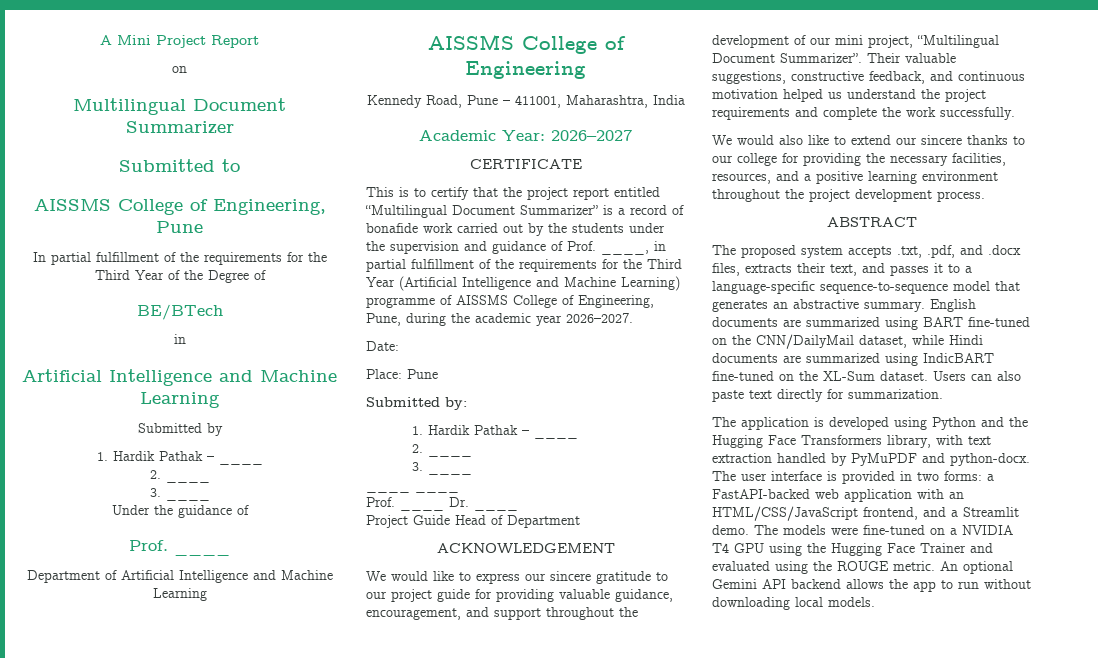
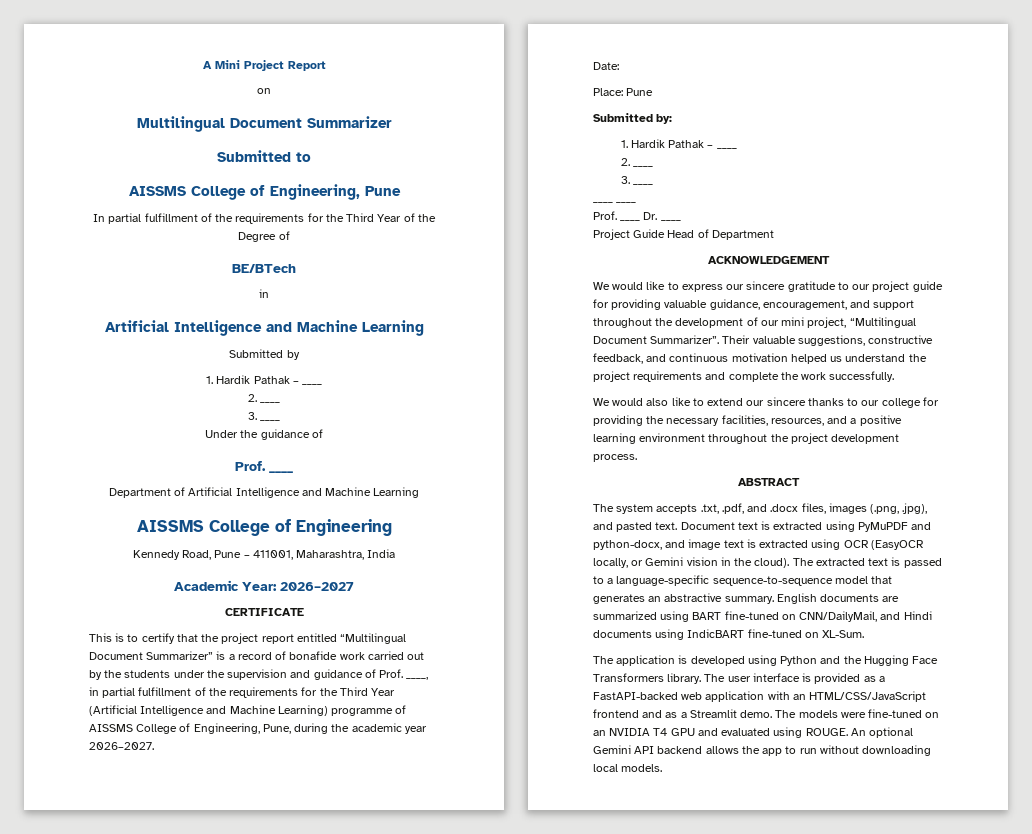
[741,245,796,258] proposed -> (614, 508) none
[745,263,943,276] extracts their text, and passes it -> [828,503,928,514] [593,521,932,532] [593,539,924,550] [593,557,942,568] images (.png, .jpg), and pasted text. Document text is extracted using PyMuPDF and python-docx, and image text is extracted using OCR (EasyOCR locally, or Gemini vision in the cloud). The extracted text is passed
[732,334,983,349] [712,353,994,366] [712,371,1021,381] [712,389,943,402] the CNN/DailyMail dataset, while Hindi documents are summarized using IndicBART fine-tuned on the XL-Sum dataset. Users can also paste text directly for summarization. -> [799,611,932,622] [593,629,865,640] CNN/DailyMail, and Hindi documents using IndicBART fine-tuned on XL-Sum.
[887,435,991,448] [712,453,1030,466] library, with text extraction handled by PyMuPDF and python-docx. -> [667,673,702,684] library.
[900,471,982,481] in two forms: -> [863,676,876,682] as
[863,507,946,520] frontend, and -> [593,709,678,718] frontend and as
[950,528,957,535] a -> [593,730,606,736] an
[769,543,993,556] [712,561,935,574] using the Hugging Face Trainer and evaluated using the ROUGE metric. -> [697,727,848,738] and evaluated using ROUGE.

